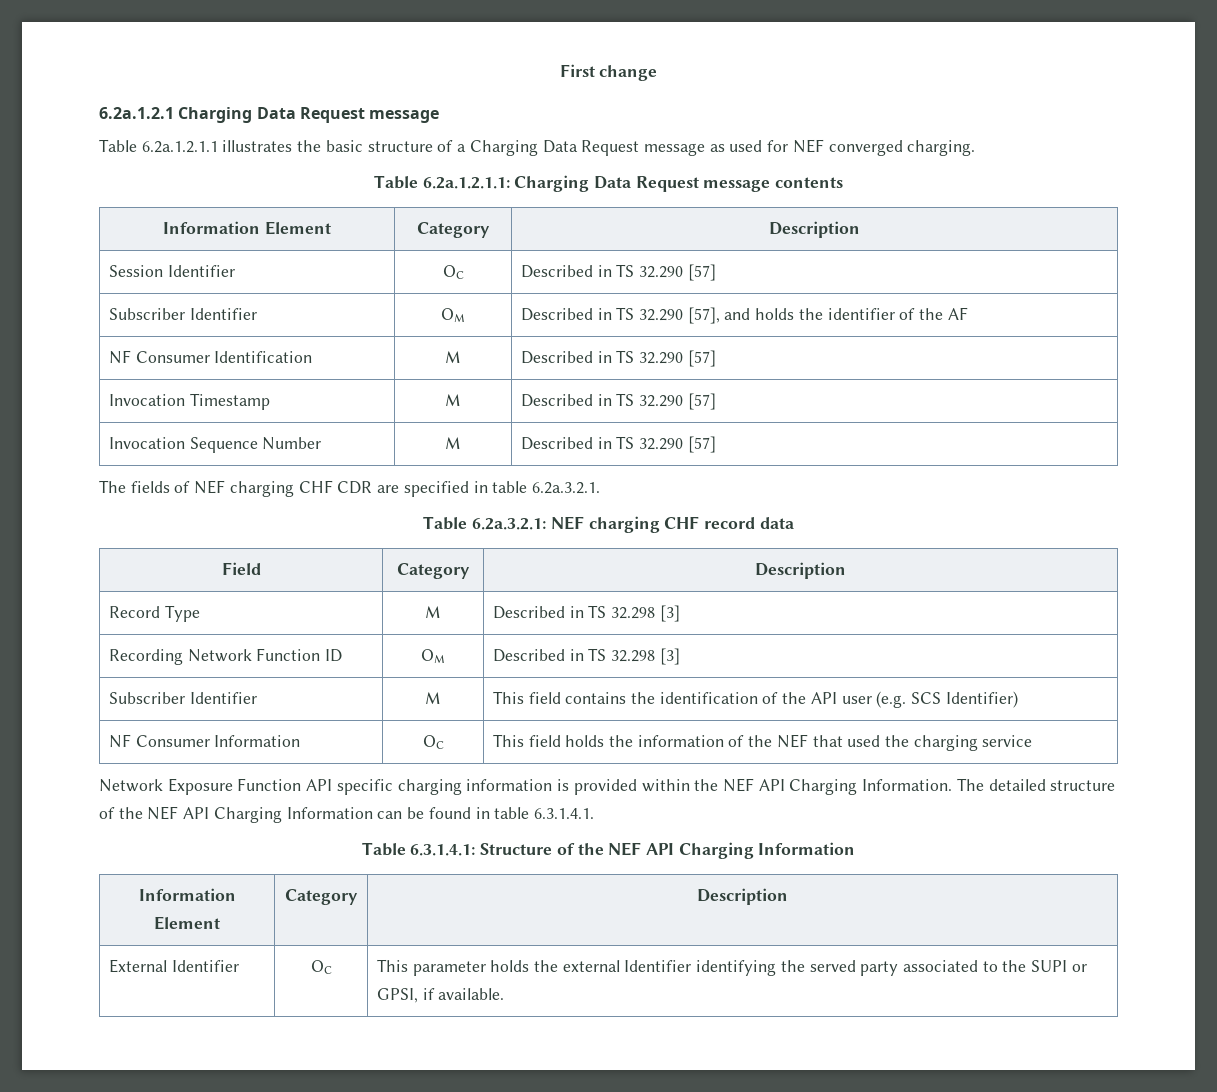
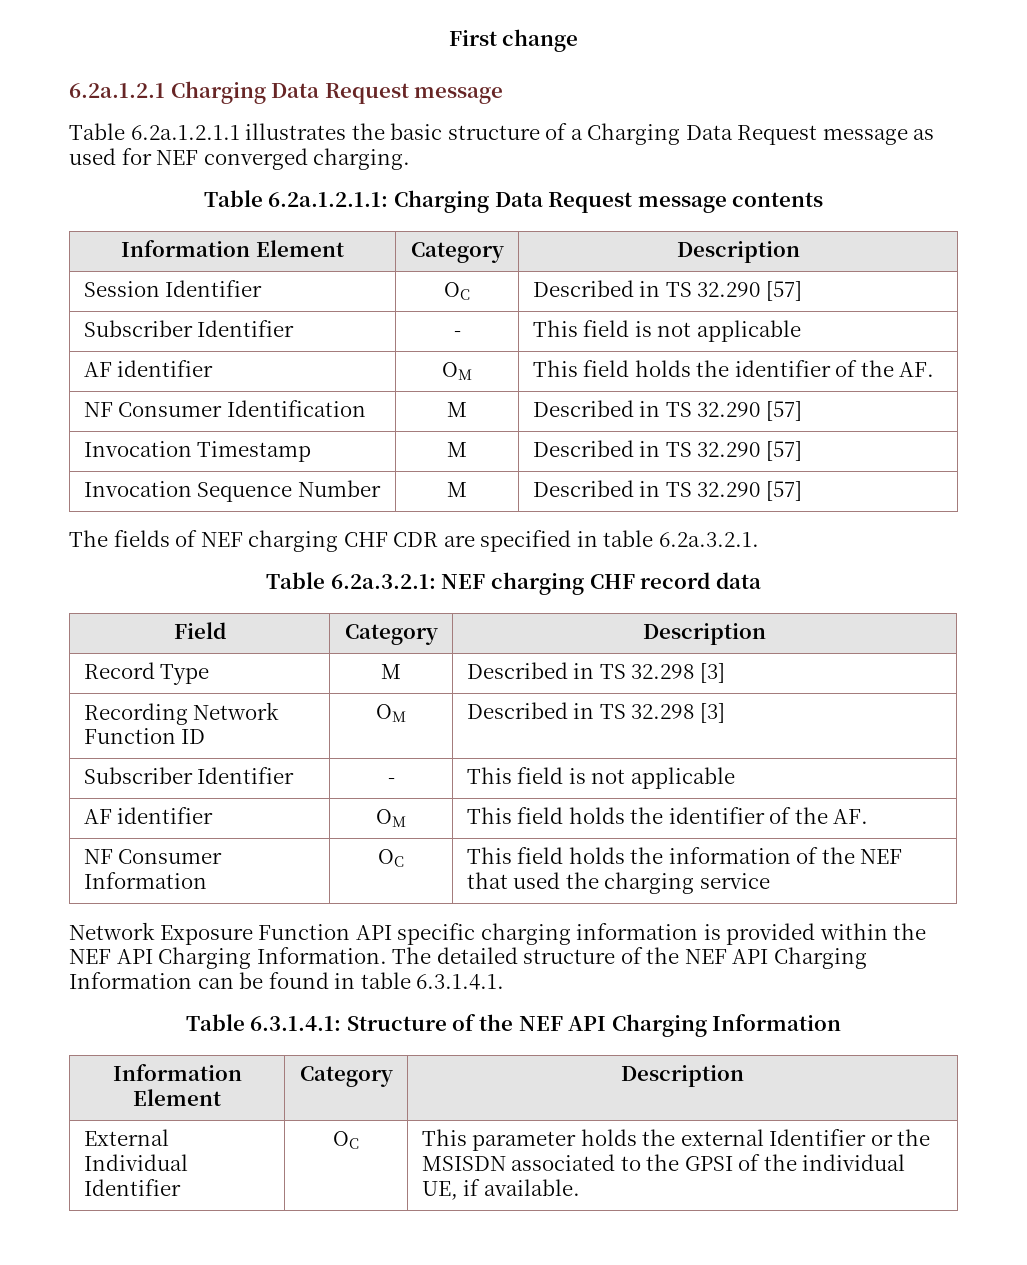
[441,308,465,322] [520,307,968,324] OM | Described in TS 32.290 [57], and holds the identifier of the AF -> [453,331,461,337] [532,320,801,342] [83,360,214,377] [442,362,472,380] [532,360,935,377] - | This field is not applicable // AF identifier | OM | This field holds the identifier of the AF.
[425,692,441,704] [492,691,1018,708] M | This field contains the identification of the API user (e.g. SCS Identifier) -> [387,778,395,784] [466,767,735,789] [83,807,214,824] [376,809,406,827] [466,807,869,824] - | This field is not applicable // AF identifier | OM | This field holds the identifier of the AF.
(167, 966) none -> [83,1154,188,1171] Individual
[696,960,1087,976] [376,988,418,1003] identifying the served party associated to the SUPI or GPSI, -> [870,1129,931,1146] [421,1154,906,1171] [421,1181,458,1200] or the MSISDN associated to the GPSI of the individual UE,

